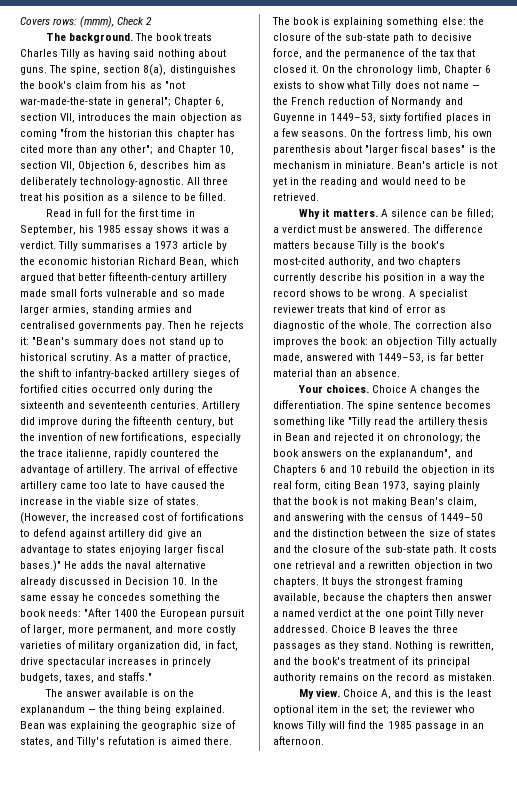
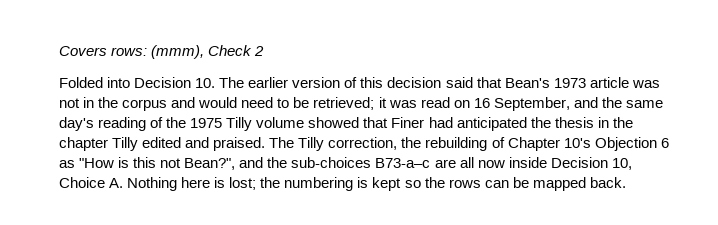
[45,33,213,43] [20,49,226,59] [20,64,236,76] [20,80,185,89] [20,97,225,107] [20,113,242,123] [20,128,235,139] [20,145,234,155] [20,161,226,171] [20,177,229,187] [20,192,226,203] [45,208,195,217] [20,225,229,235] [20,241,227,251] [20,257,239,267] [20,272,228,283] [20,288,225,297] [20,305,193,315] [20,321,244,331] [20,337,224,347] [20,352,231,363] [20,368,240,379] [20,384,213,395] [20,401,241,411] [20,416,233,427] [20,432,241,443] [20,449,219,459] [20,464,238,475] [20,481,225,491] [20,496,199,505] [20,512,244,524] [20,528,202,539] [20,544,224,555] [20,560,206,572] [20,577,218,587] [20,593,220,603] [20,608,244,619] [20,624,236,635] [20,640,238,651] [20,657,212,667] [20,672,153,683] [44,689,195,697] [20,705,225,715] [20,720,236,731] [20,736,232,747] [272,17,484,27] [273,32,472,43] [273,48,475,59] [273,65,491,75] [273,81,480,91] [273,96,463,107] [273,112,491,123] [273,128,492,139] [273,144,496,155] [273,161,497,169] [273,177,358,187] The background. The book treats Charles Tilly as having said nothing about guns. The spine, section 8(a), distinguishes the book's claim from his as "not war-made-the-state in general"; Chapter 6, section VII, introduces the main objection as coming "from the historian this chapter has cited more than any other"; and Chapter 10, section VII, Objection 6, describes him as deliberately technology-agnostic. All three treat his position as a silence to be filled. // Read in full for the first time in September, his 1985 essay shows it was a verdict. Tilly summarises a 1973 article by the economic historian Richard Bean, which argued that better fifteenth-century artillery made small forts vulnerable and so made larger armies, standing armies and centralised governments pay. Then he rejects it: "Bean's summary does not stand up to historical scrutiny. As a matter of practice, the shift to infantry-backed artillery sieges of fortified cities occurred only during the sixteenth and seventeenth centuries. Artillery did improve during the fifteenth century, but the invention of new fortifications, especially the trace italienne, rapidly countered the advantage of artillery. The arrival of effective artillery came too late to have caused the increase in the viable size of states. (However, the increased cost of fortifications to defend against artillery did give an advantage to states enjoying larger fiscal bases.)" He adds the naval alternative already discussed in Decision 10. In the same essay he concedes something the book needs: "After 1400 the European pursuit of larger, more permanent, and more costly varieties of military organization did, in fact, drive spectacular increases in princely budgets, taxes, and staffs." // The answer available is on the explanandum — the thing being explained. Bean was explaining the geographic size of states, and Tilly's refutation is aimed there. The book is explaining something else: the closure of the sub-state path to decisive force, and the permanence of the tax that closed it. On the chronology limb, Chapter 6 exists to show what Tilly does not name — the French reduction of Normandy and Guyenne in 1449–53, sixty fortified places in a few seasons. On the fortress limb, his own parenthesis about "larger fiscal bases" is the mechanism in miniature. Bean's article is not yet in the reading -> [59,77,660,88] [59,97,168,111] Folded into Decision 10. The earlier version of this decision said that Bean's 1973 article was not in the corpus
[273,193,319,201] [298,208,494,219] [273,224,483,233] [273,241,445,251] [273,257,462,267] [273,273,485,283] [273,289,467,299] [273,304,446,313] [273,320,492,331] [273,337,497,347] [273,352,484,363] [273,369,401,377] [297,384,481,395] [273,400,492,411] [273,417,488,427] [273,433,481,443] [273,449,473,459] [273,465,495,475] [273,480,480,491] [273,497,477,507] [273,512,483,523] [273,528,496,537] [273,544,497,555] [273,561,493,571] [273,576,463,587] [273,593,492,603] [273,609,484,619] [273,625,458,633] [273,641,494,651] [273,656,470,667] [273,673,495,683] [298,688,491,699] [273,705,475,715] [273,720,484,731] [273,736,324,745] retrieved. // Why it matters. A silence can be filled; a verdict must be answered. The difference matters because Tilly is the book's most-cited authority, and two chapters currently describe his position in a way the record shows to be wrong. A specialist reviewer treats that kind of error as diagnostic of the whole. The correction also improves the book: an objection Tilly actually made, answered with 1449–53, is far better material than an absence. // Your choices. Choice A changes the differentiation. The spine sentence becomes something like "Tilly read the artillery thesis in Bean and rejected it on chronology; the book answers on the explanandum", and Chapters 6 and 10 rebuild the objection in its real form, citing Bean 1973, saying plainly that the book is not making Bean's claim, and answering with the census of 1449–50 and the distinction between the size of states and the closure of the sub-state path. It costs one retrieval and a rewritten objection in two chapters. It buys the strongest framing available, because the chapters then answer a named verdict at the one point Tilly never addressed. Choice B leaves the three passages as they stand. Nothing is rewritten, and the book's treatment of its principal authority remains on the record as mistaken. // My view. Choice A, and this is the least optional item in the set; the reviewer who knows Tilly will find the 1985 passage in an afternoon. -> [313,97,663,111] [59,117,633,131] [59,137,669,151] [59,157,632,170] [59,177,626,191] retrieved; it was read on 16 September, and the same day's reading of the 1975 Tilly volume showed that Finer had anticipated the thesis in the chapter Tilly edited and praised. The Tilly correction, the rebuilding of Chapter 10's Objection 6 as "How is this not Bean?", and the sub-choices B73-a–c are all now inside Decision 10, Choice A. Nothing here is lost; the numbering is kept so the rows can be mapped back.

